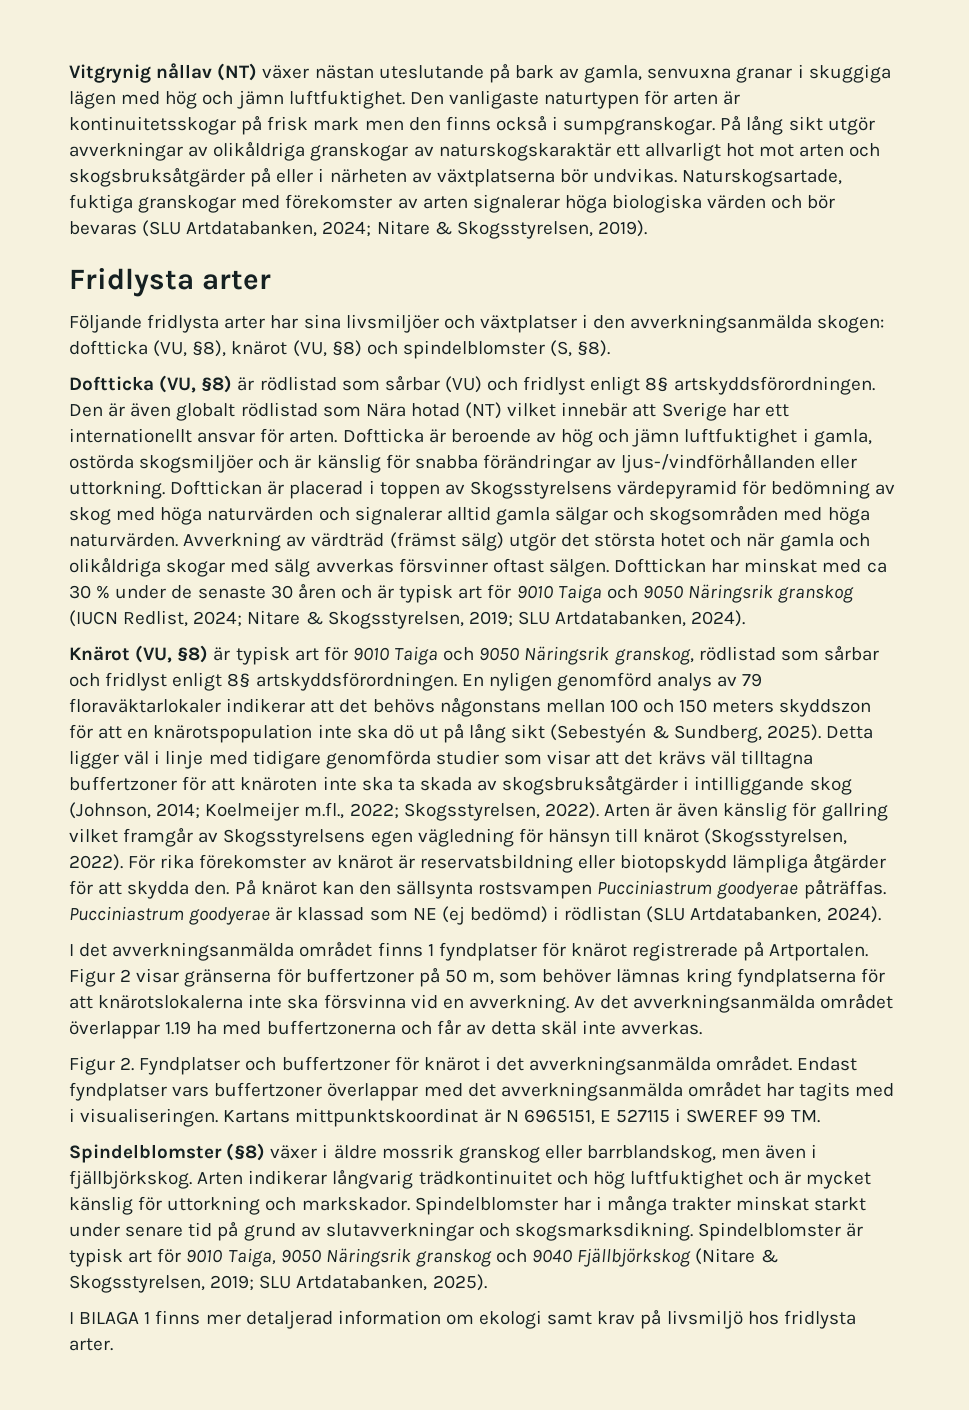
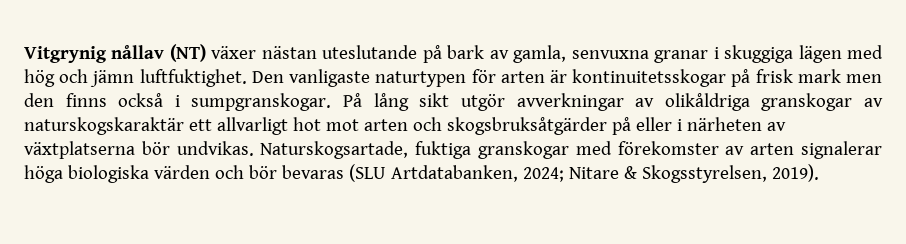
[69,268,271,297] [69,314,885,333] [69,340,611,359] [69,375,875,395] [69,402,789,421] [69,428,872,447] [69,454,858,473] [69,480,896,499] [69,506,870,525] [69,532,870,551] [69,558,887,577] [69,584,855,603] [69,610,746,629] [69,645,879,665] [69,672,763,691] [69,698,872,717] [69,723,873,743] [69,750,813,769] [69,776,852,795] [69,802,888,821] [69,828,848,847] [69,854,887,873] [69,880,886,899] [69,906,881,925] [69,942,869,961] [69,968,885,987] [69,994,894,1013] [69,1020,703,1039] [69,1056,858,1075] [69,1082,895,1101] [69,1108,820,1127] [69,1143,818,1163] [69,1170,872,1189] [69,1196,867,1215] [69,1222,864,1241] [69,1248,778,1267] [69,1274,487,1293] [69,1310,856,1329] [69,1338,113,1351] // Fridlysta arter // Följande fridlysta arter har sina livsmiljöer och växtplatser i den avverkningsanmälda skogen: doftticka (VU, §8), knärot (VU, §8) och spindelblomster (S, §8). // Doftticka (VU, §8) är rödlistad som sårbar (VU) och fridlyst enligt 8§ artskyddsförordningen. Den är även globalt rödlistad som Nära hotad (NT) vilket innebär att Sverige har ett internationellt ansvar för arten. Doftticka är beroende av hög och jämn luftfuktighet i gamla, ostörda skogsmiljöer och är känslig för snabba förändringar av ljus-/vindförhållanden eller uttorkning. Dofttickan är placerad i toppen av Skogsstyrelsens värdepyramid för bedömning av skog med höga naturvärden och signalerar alltid gamla sälgar och skogsområden med höga naturvärden. Avverkning av värdträd (främst sälg) utgör det största hotet och när gamla och olikåldriga skogar med sälg avverkas försvinner oftast sälgen. Dofttickan har minskat med ca 30 % under de senaste 30 åren och är typisk art för 9010 Taiga och 9050 Näringsrik granskog (IUCN Redlist, 2024; Nitare & Skogsstyrelsen, 2019; SLU Artdatabanken, 2024). // Knärot (VU, §8) är typisk art för 9010 Taiga och 9050 Näringsrik granskog, rödlistad som sårbar och fridlyst enligt 8§ artskyddsförordningen. En nyligen genomförd analys av 79 floraväktarlokaler indikerar att det behövs någonstans mellan 100 och 150 meters skyddszon för att en knärotspopulation inte ska dö ut på lång sikt (Sebestyén & Sundberg, 2025). Detta ligger väl i linje med tidigare genomförda studier som visar att det krävs väl tilltagna buffertzoner för att knäroten inte ska ta skada av skogsbruksåtgärder i intilliggande skog (Johnson, 2014; Koelmeijer m.fl., 2022; Skogsstyrelsen, 2022). Arten är även känslig för gallring vilket framgår av Skogsstyrelsens egen vägledning för hänsyn till knärot (Skogsstyrelsen, 2022). För rika förekomster av knärot är reservatsbildning eller biotopskydd lämpliga åtgärder för att skydda den. På knärot kan den sällsynta rostsvampen Pucciniastrum goodyerae påträffas. Pucciniastrum goodyerae är klassad som NE (ej bedömd) i rödlistan (SLU Artdatabanken, 2024). // I det avverkningsanmälda området finns 1 fyndplatser för knärot registrerade på Artportalen. Figur 2 visar gränserna för buffertzoner på 50 m, som behöver lämnas kring fyndplatserna för att knärotslokalerna inte ska försvinna vid en avverkning. Av det avverkningsanmälda området överlappar 1.19 ha med buffertzonerna och får av detta skäl inte avverkas. // Figur 2. Fyndplatser och buffertzoner för knärot i det avverkningsanmälda området. Endast fyndplatser vars buffertzoner överlappar med det avverkningsanmälda området har tagits med i visualiseringen. Kartans mittpunktskoordinat är N 6965151, E 527115 i SWEREF 99 TM. // Spindelblomster (§8) växer i äldre mossrik granskog eller barrblandskog, men även i fjällbjörkskog. Arten indikerar långvarig trädkontinuitet och hög luftfuktighet och är mycket känslig för uttorkning och markskador. Spindelblomster har i många trakter minskat starkt under senare tid på grund av slutavverkningar och skogsmarksdikning. Spindelblomster är typisk art för 9010 Taiga, 9050 Näringsrik granskog och 9040 Fjällbjörkskog (Nitare & Skogsstyrelsen, 2019; SLU Artdatabanken, 2025). // I BILAGA 1 finns mer detaljerad information om ekologi samt krav på livsmiljö hos fridlysta arter. -> (819, 173) none

